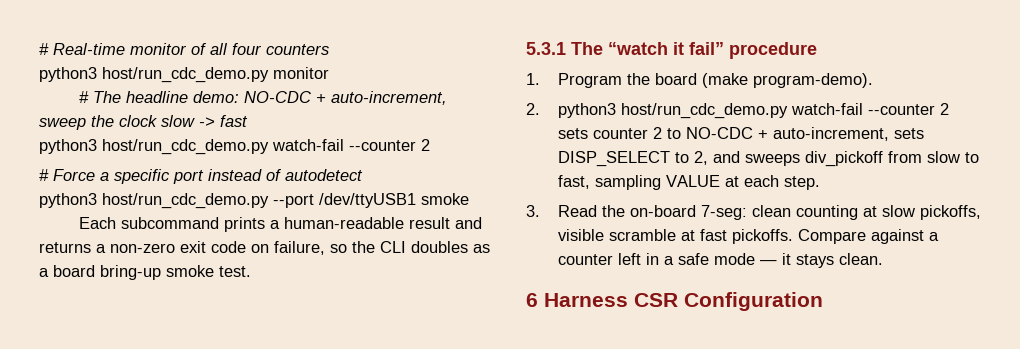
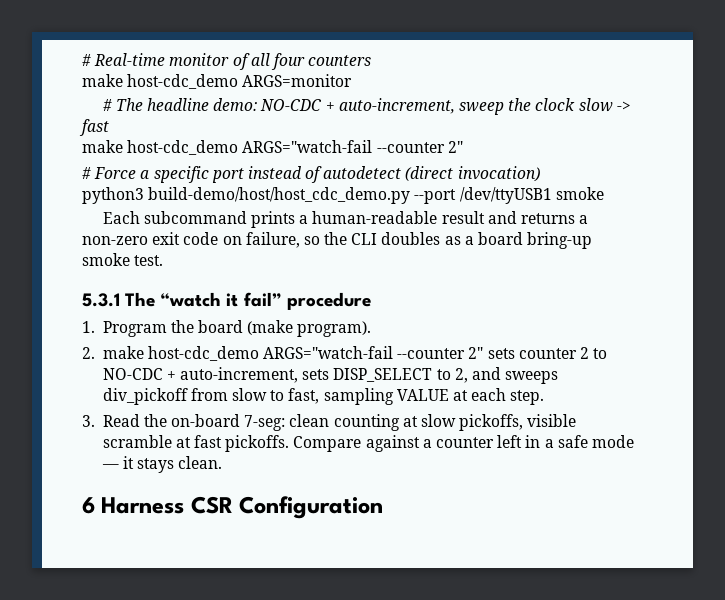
[39,67,329,83] python3 host/run_cdc_demo.py monitor -> [82,74,353,89] make host-cdc_demo ARGS=monitor
[39,139,430,155] python3 host/run_cdc_demo.py watch-fail --counter 2 -> [82,140,463,155] make host-cdc_demo ARGS="watch-fail --counter 2"
[39,193,269,209] // python3 host/run_cdc_demo.py -> [405,166,540,182] [82,187,411,204] (direct invocation) // python3 build-demo/host/host_cdc_demo.py
[752,73,873,88] program-demo). -> [297,321,372,337] program).
[557,103,949,119] python3 host/run_cdc_demo.py watch-fail --counter 2 -> [102,346,484,361] make host-cdc_demo ARGS="watch-fail --counter 2"

